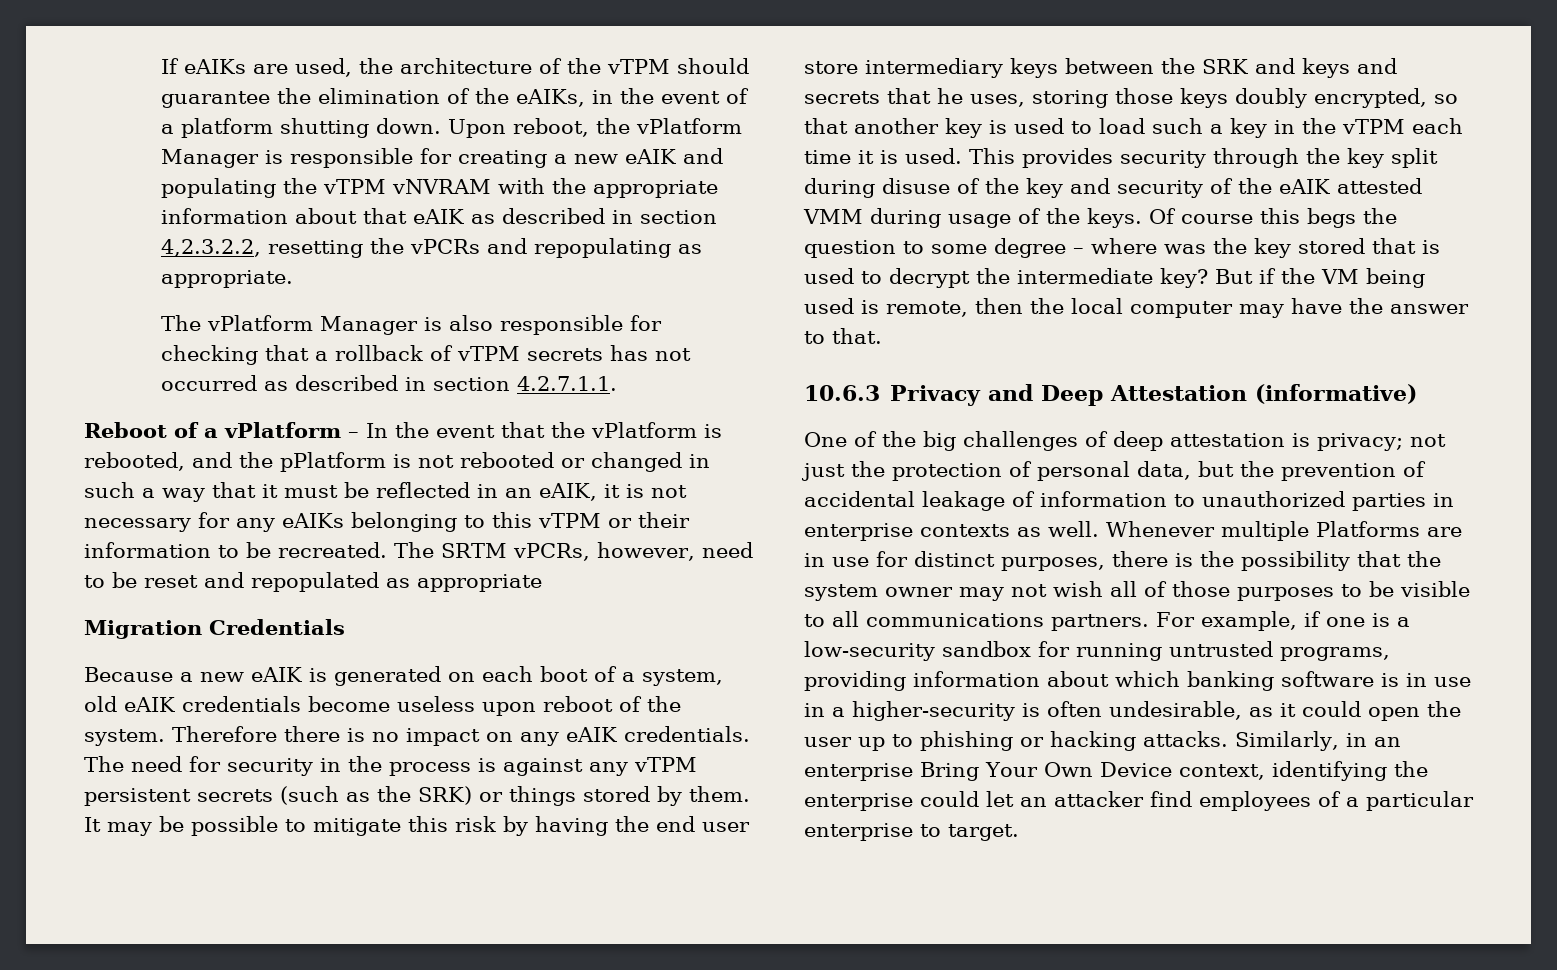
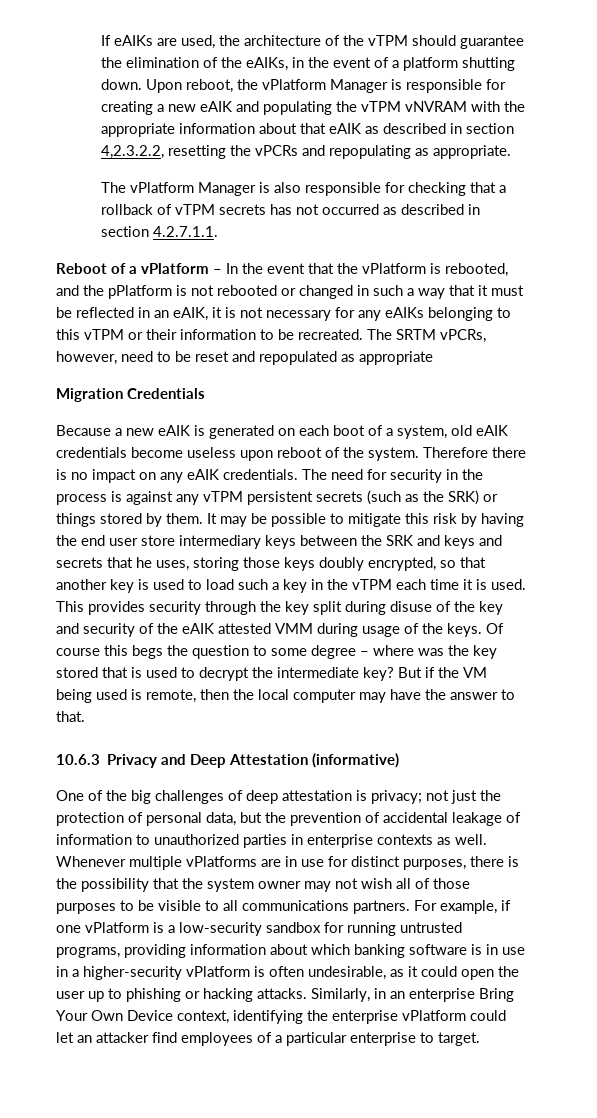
[1316,521,1420,537] Platforms -> [186,856,257,867] vPlatforms
(1365, 622) none -> [85,922,149,933] vPlatform
(1015, 711) none -> [186,966,250,977] vPlatform
(913, 802) none -> [402,1010,466,1021] vPlatform

